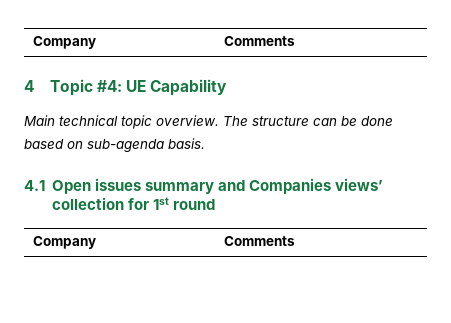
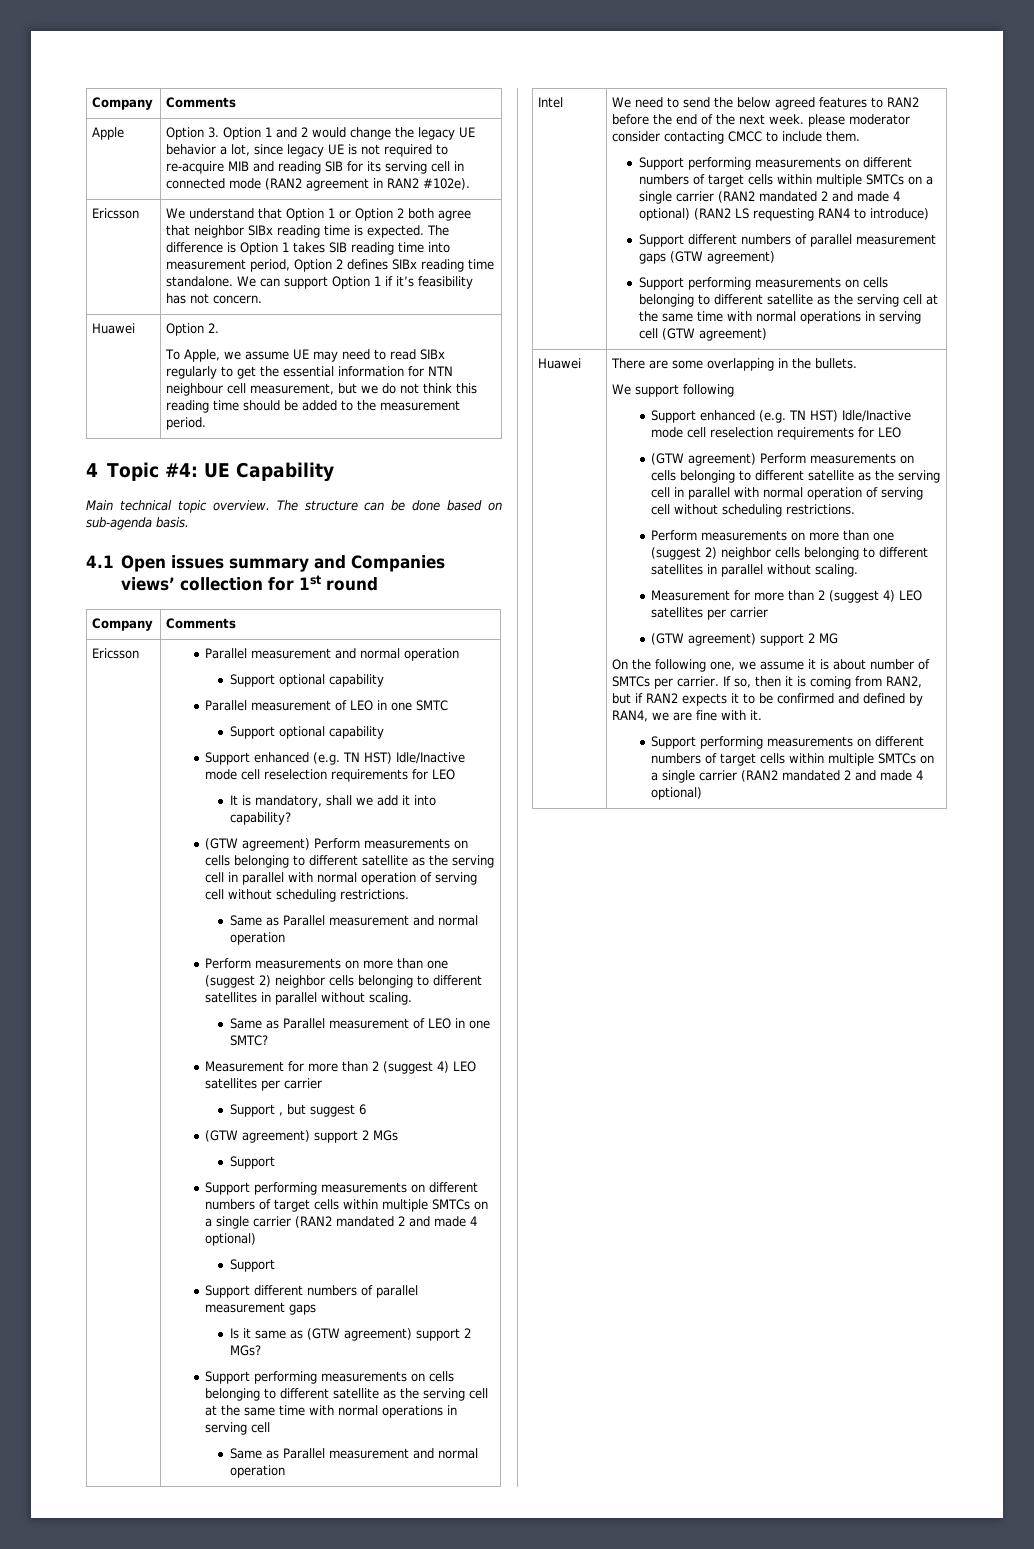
[32,36,96,49] [223,36,295,46] Company | Comments -> [92,97,154,110] [166,97,237,108] [92,127,125,140] [166,127,476,140] [166,144,449,157] [166,161,465,174] [166,178,471,191] [92,208,140,219] [166,208,472,221] [166,225,450,238] [166,242,451,255] [166,259,495,272] [166,276,474,289] [166,293,263,304] [92,323,136,334] [166,323,220,336] [165,349,446,362] [166,366,454,379] [166,383,478,396] [166,400,461,413] [166,417,207,430] Company | Comments // Apple | Option 3. Option 1 and 2 would change the legacy UE behavior a lot, since legacy UE is not required to re-acquire MIB and reading SIB for its serving cell in connected mode (RAN2 agreement in RAN2 #102e). // Ericsson | We understand that Option 1 or Option 2 both agree that neighbor SIBx reading time is expected. The difference is Option 1 takes SIB reading time into measurement period, Option 2 defines SIBx reading time standalone. We can support Option 1 if it’s feasibility has not concern. // Huawei | Option 2. // To Apple, we assume UE may need to read SIBx regularly to get the essential information for NTN neighbour cell measurement, but we do not think this reading time should be added to the measurement period.
(295, 241) none -> [92,648,140,659] [205,648,460,661] [230,674,385,687] [205,700,449,711] [230,726,385,739] [205,752,466,765] [205,769,456,782] [230,795,437,808] [230,812,292,825] [205,838,469,851] [205,855,495,868] [205,872,478,885] [205,889,410,902] [230,915,479,926] [230,932,286,945] [205,958,449,969] [205,975,483,988] [205,992,413,1005] [230,1018,491,1029] [230,1035,269,1046] [205,1061,477,1074] [205,1078,323,1091] [230,1104,367,1117] [205,1130,399,1143] [230,1156,276,1169] [205,1182,479,1195] [205,1199,489,1212] [205,1216,478,1229] [205,1233,257,1246] [230,1259,276,1272] [205,1285,419,1298] [205,1302,317,1315] [230,1328,472,1341] [230,1345,262,1356] [205,1371,455,1384] [205,1388,489,1401] [205,1405,458,1418] [205,1422,271,1435] [230,1448,479,1459] [230,1465,286,1478] [538,97,564,108] [612,97,920,110] [612,114,911,127] [612,131,861,144] [638,157,912,170] [638,174,933,187] [638,191,900,204] [638,208,929,221] [638,234,936,247] [638,251,775,264] [638,277,888,290] [638,294,938,307] [638,311,921,324] [638,328,767,341] [538,358,582,369] [611,358,858,371] [612,384,735,397] [651,410,912,423] [651,427,902,440] [651,453,915,466] [651,470,941,483] [651,487,924,500] [651,504,856,517] [651,530,895,541] [651,547,929,560] [651,564,859,577] [651,590,923,603] [651,607,769,620] [651,633,839,646] [612,659,931,672] [612,676,923,689] [612,693,924,706] [612,710,763,722] [651,736,925,749] [651,753,935,766] [651,770,924,783] [651,787,703,800] // Ericsson | Parallel measurement and normal operation // Support optional capability // Parallel measurement of LEO in one SMTC // Support optional capability // Support enhanced (e.g. TN HST) Idle/Inactive mode cell reselection requirements for LEO // It is mandatory, shall we add it into capability? // (GTW agreement) Perform measurements on cells belonging to different satellite as the serving cell in parallel with normal operation of serving cell without scheduling restrictions. // Same as Parallel measurement and normal operation // Perform measurements on more than one (suggest 2) neighbor cells belonging to different satellites in parallel without scaling. // Same as Parallel measurement of LEO in one SMTC? // Measurement for more than 2 (suggest 4) LEO satellites per carrier // Support , but suggest 6 // (GTW agreement) support 2 MGs // Support // Support performing measurements on different numbers of target cells within multiple SMTCs on a single carrier (RAN2 mandated 2 and made 4 optional) // Support // Support different numbers of parallel measurement gaps // Is it same as (GTW agreement) support 2 MGs? // Support performing measurements on cells belonging to different satellite as the serving cell at the same time with normal operations in serving cell // Same as Parallel measurement and normal operation // Intel | We need to send the below agreed features to RAN2 before the end of the next week. please moderator consider contacting CMCC to include them. // Support performing measurements on different numbers of target cells within multiple SMTCs on a single carrier (RAN2 mandated 2 and made 4 optional) (RAN2 LS requesting RAN4 to introduce) // Support different numbers of parallel measurement gaps (GTW agreement) // Support performing measurements on cells belonging to different satellite as the serving cell at the same time with normal operations in serving cell (GTW agreement) // Huawei | There are some overlapping in the bullets. // We support following // Support enhanced (e.g. TN HST) Idle/Inactive mode cell reselection requirements for LEO // (GTW agreement) Perform measurements on cells belonging to different satellite as the serving cell in parallel with normal operation of serving cell without scheduling restrictions. // Perform measurements on more than one (suggest 2) neighbor cells belonging to different satellites in parallel without scaling. // Measurement for more than 2 (suggest 4) LEO satellites per carrier // (GTW agreement) support 2 MG // On the following one, we assume it is about number of SMTCs per carrier. If so, then it is coming from RAN2, but if RAN2 expects it to be confirmed and defined by RAN4, we are fine with it. // Support performing measurements on different numbers of target cells within multiple SMTCs on a single carrier (RAN2 mandated 2 and made 4 optional)

